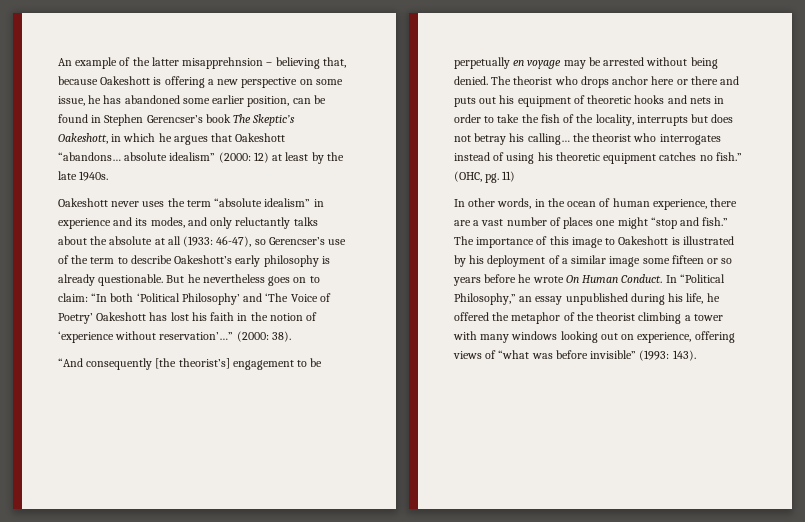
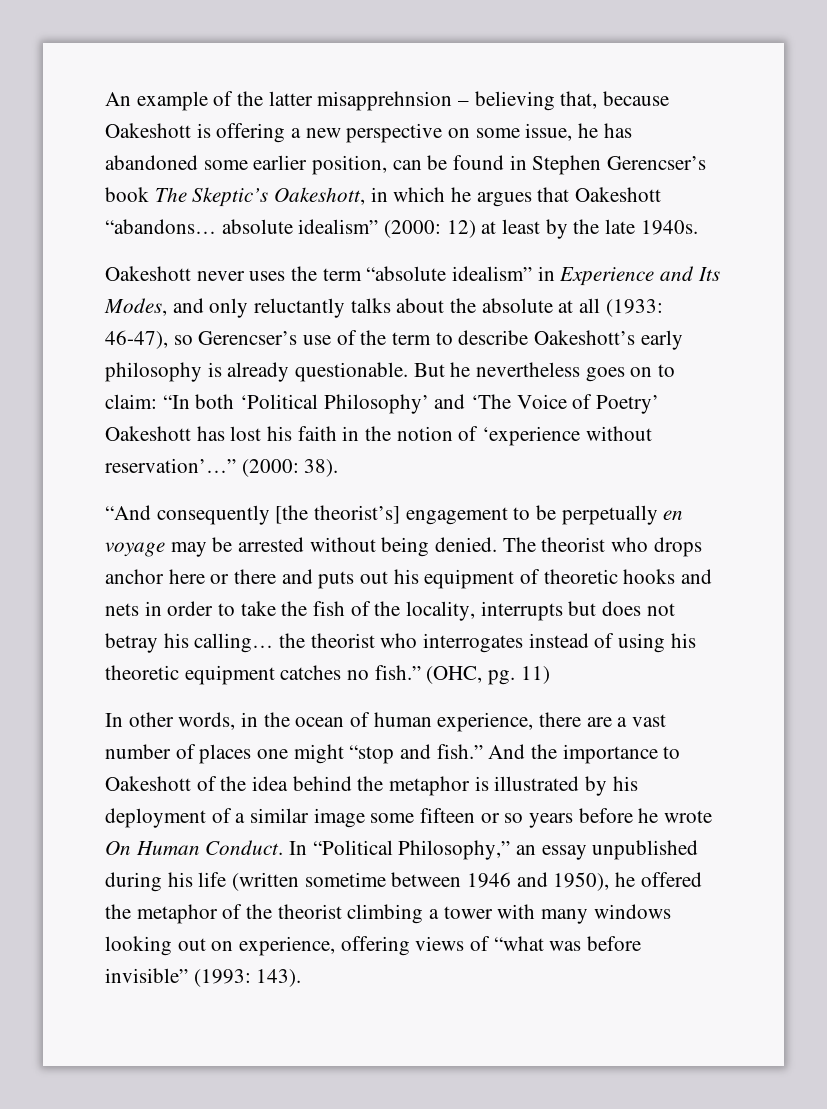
[58,217,185,229] experience and its modes, -> [559,266,720,286] [104,298,167,316] Experience and Its Modes,
[454,236,669,248] The importance of this image to Oakeshott -> [488,744,681,764] [105,776,471,796] And the importance to Oakeshott of the idea behind the metaphor
[686,293,704,304] life, -> [198,872,610,891] life (written sometime between 1946 and 1950),

